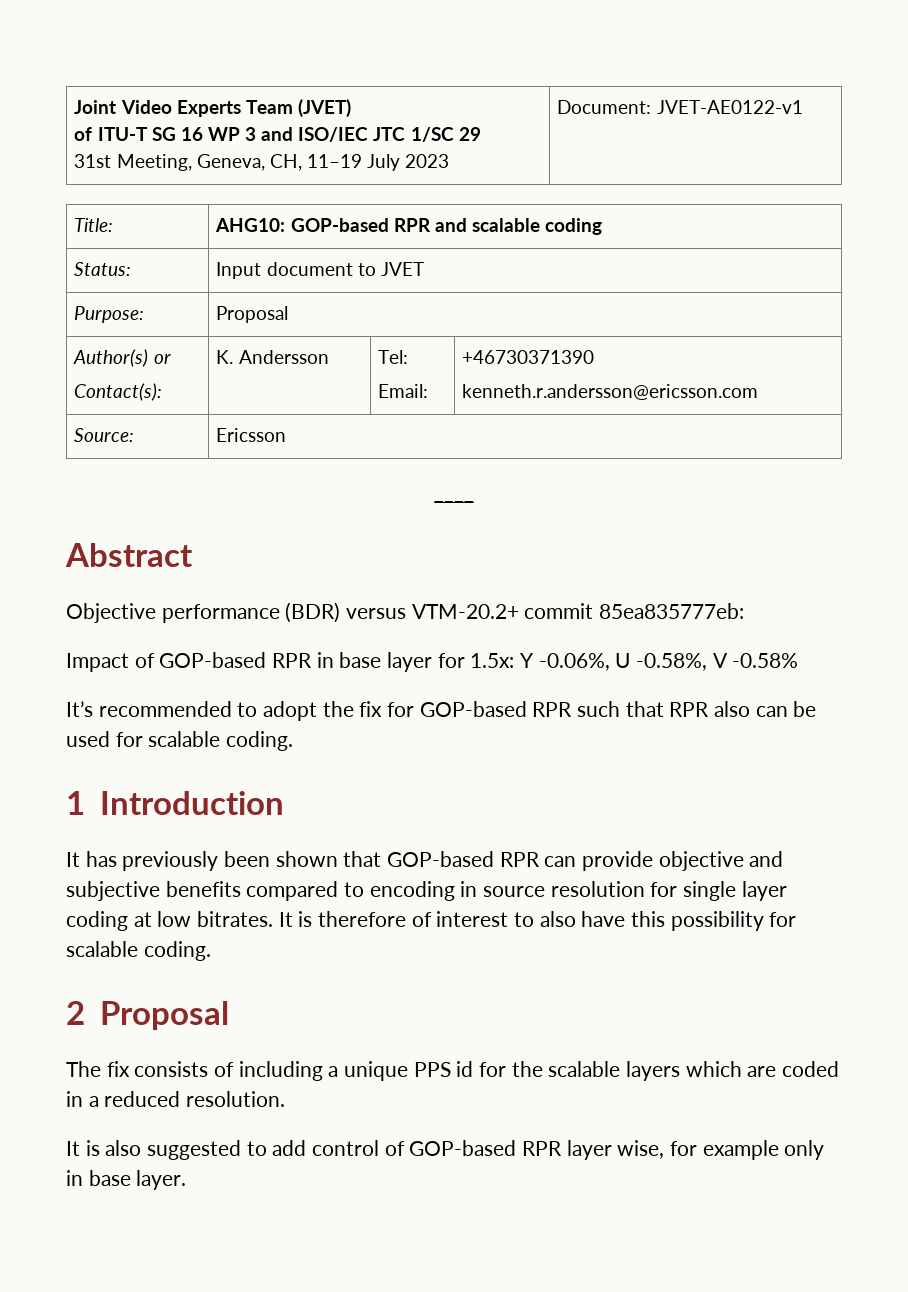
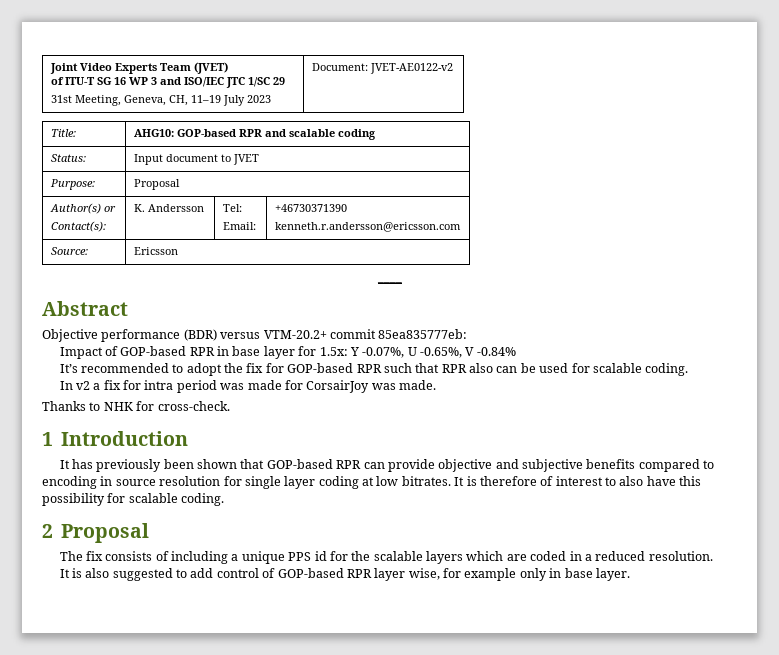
[656,100,803,114] JVET-AE0122-v1 -> [369,63,453,74] JVET-AE0122-v2
[538,653,799,671] -0.06%, U -0.58%, V -0.58% -> [362,347,516,358] -0.07%, U -0.65%, V -0.84%
(294, 741) none -> [59,380,437,393] [42,401,230,411] // In v2 a fix for intra period was made for CorsairJoy was made. // Thanks to NHK for cross-check.

